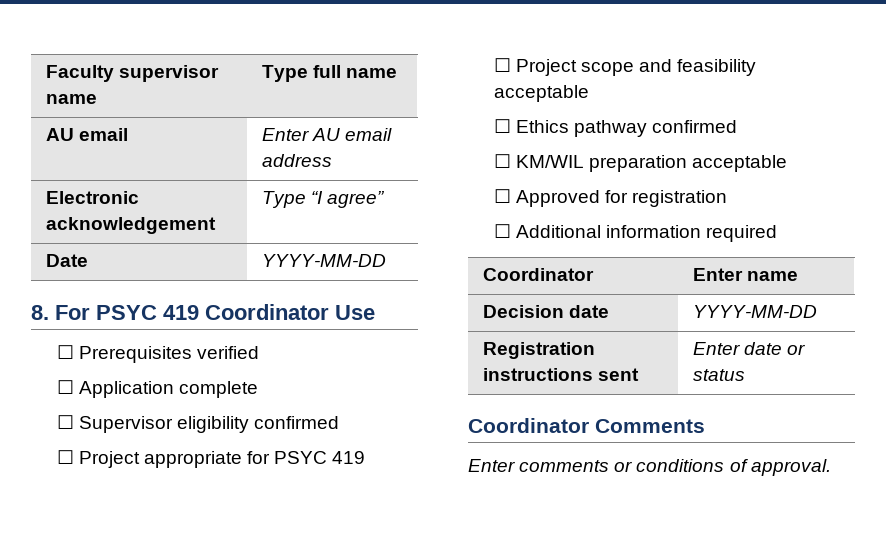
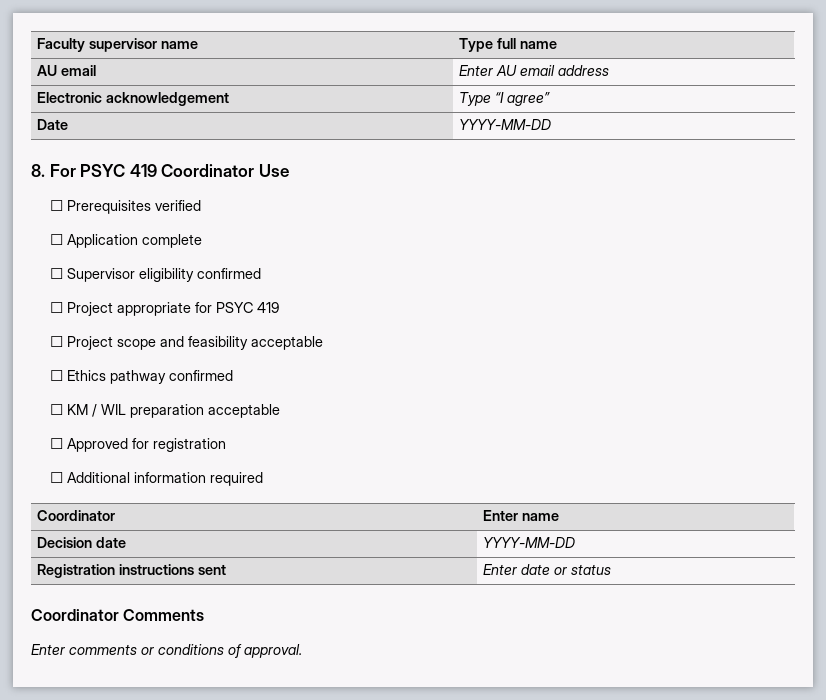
[515,155,584,168] KM/WIL -> [67,404,127,417] KM / WIL

